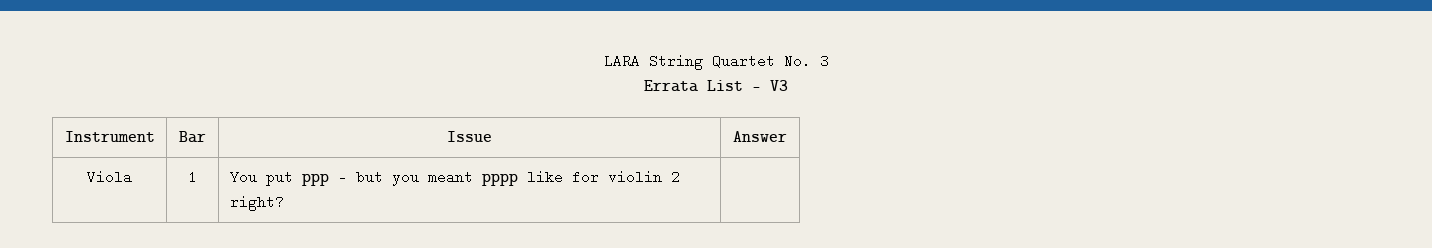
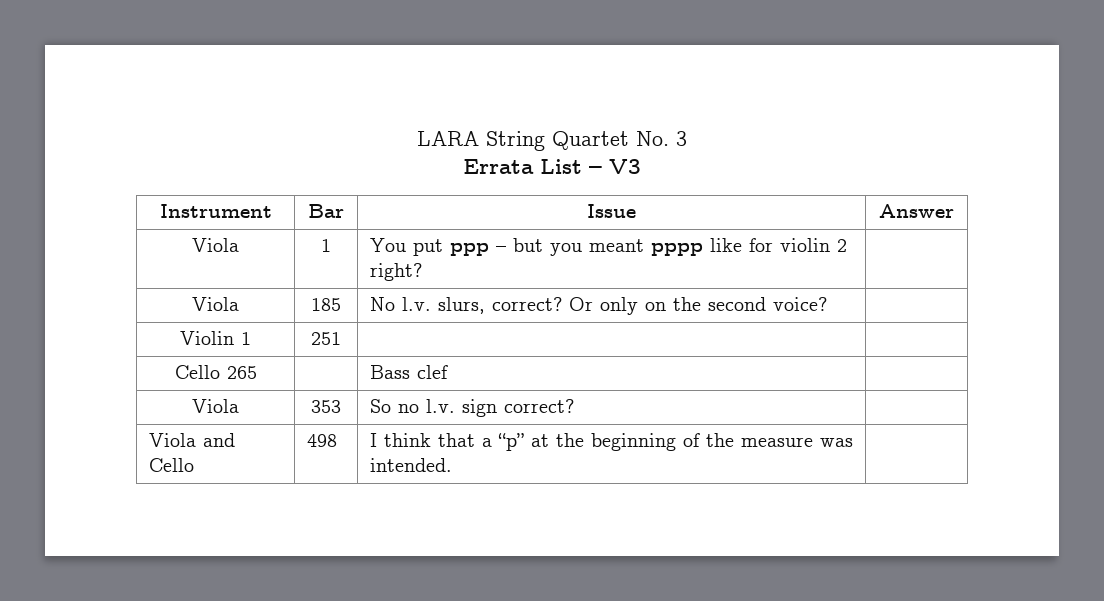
(284, 203) none -> [192,297,239,311] [311,298,341,311] [369,297,827,315] [180,331,251,345] [311,332,341,345] [174,365,257,379] [369,365,448,379] [192,399,239,413] [311,400,341,413] [369,399,574,417] [148,433,235,447] [148,458,194,472] [306,434,337,447] [369,433,853,451] [369,458,452,472] // Viola | 185 | No l.v. slurs, correct? Or only on the second voice? | // Violin 1 | 251 | | // Cello 265 | | Bass clef | // Viola | 353 | So no l.v. sign correct? | // Viola and Cello | 498 | I think that a “p” at the beginning of the measure was intended. |

